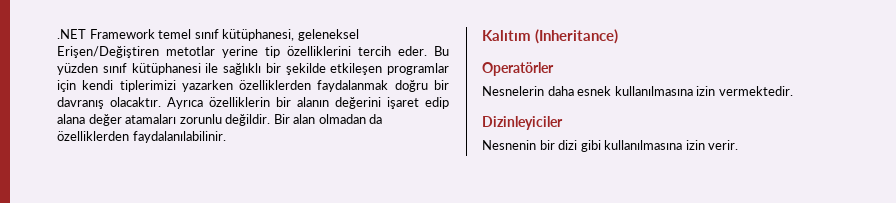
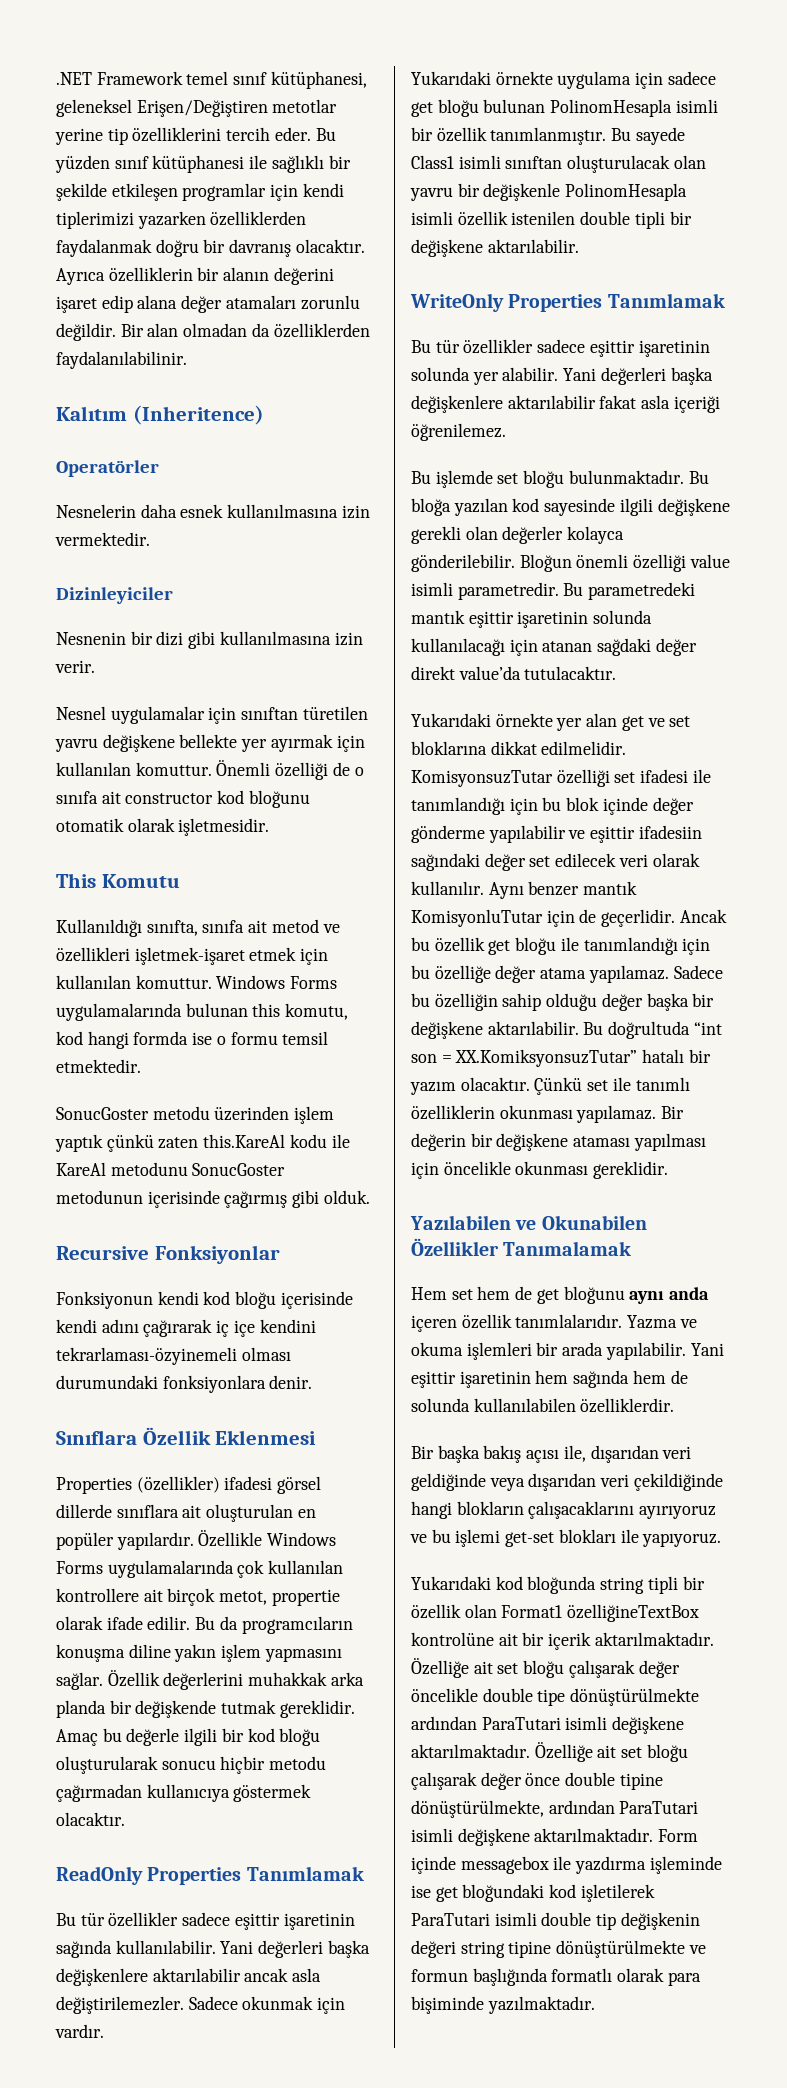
[535,29,619,44] (Inheritance) -> [132,405,264,425] (Inheritence)
(739, 145) none -> [56,706,368,724] [55,734,365,752] [56,760,364,780] [56,790,310,808] [56,818,270,836] [56,873,180,888] [56,919,340,937] [56,947,329,965] [56,975,338,989] [56,1003,349,1021] [56,1031,329,1049] [56,1059,141,1073] [56,1106,335,1124] [55,1134,350,1152] [56,1162,286,1176] [56,1190,370,1208] [56,1245,280,1264] [56,1291,353,1309] [56,1319,316,1337] [56,1347,291,1365] [56,1375,313,1393] [56,1427,317,1445] [56,1476,322,1494] [56,1504,316,1522] [56,1530,337,1550] [56,1560,344,1578] [56,1588,340,1606] [56,1616,353,1634] [56,1644,342,1662] [56,1670,364,1690] [56,1700,355,1718] [56,1728,321,1746] [56,1756,327,1774] [56,1784,312,1802] [56,1812,125,1826] [56,1866,364,1885] [56,1912,355,1930] [56,1940,370,1958] [56,1968,322,1986] [56,1996,346,2014] [55,2024,104,2038] [411,71,716,89] [411,99,718,117] [411,127,685,145] [411,155,706,173] [410,183,688,201] [411,211,692,229] [411,239,579,257] [410,293,725,312] [411,339,710,357] [411,367,713,385] [411,395,720,413] [411,423,506,441] [411,470,709,488] [411,498,730,516] [411,526,625,544] [411,554,730,572] [411,582,696,600] [411,610,653,628] [411,638,697,656] [411,666,617,680] [411,713,691,731] [411,741,627,755] [411,769,711,787] [411,797,694,815] [411,825,702,843] [411,853,700,871] [411,881,638,899] [411,909,727,927] [411,937,711,955] [411,965,723,983] [411,993,715,1011] [411,1021,722,1039] [411,1049,711,1067] [410,1077,690,1095] [411,1105,685,1123] [411,1133,706,1151] [411,1161,669,1179] [410,1215,647,1230] [411,1238,632,1256] [411,1286,710,1304] [411,1314,697,1332] [411,1342,724,1360] [411,1370,688,1388] [411,1398,675,1413] [411,1445,692,1463] [411,1473,723,1491] [411,1501,717,1519] [410,1529,722,1547] [411,1576,705,1594] [411,1604,700,1622] [411,1632,714,1650] [411,1658,680,1678] [411,1688,700,1706] [411,1716,685,1734] [411,1742,688,1762] [411,1772,663,1790] [411,1800,699,1818] [411,1828,699,1846] [411,1856,722,1874] [411,1884,655,1902] [411,1912,700,1930] [411,1940,706,1958] [411,1968,701,1986] [411,1996,595,2014] // Nesnel uygulamalar için sınıftan türetilen yavru değişkene bellekte yer ayırmak için kullanılan komuttur. Önemli özelliği de o sınıfa ait constructor kod bloğunu otomatik olarak işletmesidir. // This Komutu // Kullanıldığı sınıfta, sınıfa ait metod ve özellikleri işletmek-işaret etmek için kullanılan komuttur. Windows Forms uygulamalarında bulunan this komutu, kod hangi formda ise o formu temsil etmektedir. // SonucGoster metodu üzerinden işlem yaptık çünkü zaten this.KareAl kodu ile KareAl metodunu SonucGoster metodunun içerisinde çağırmış gibi olduk. // Recursive Fonksiyonlar // Fonksiyonun kendi kod bloğu içerisinde kendi adını çağırarak iç içe kendini tekrarlaması-özyinemeli olması durumundaki fonksiyonlara denir. // Sınıflara Özellik Eklenmesi // Properties (özellikler) ifadesi görsel dillerde sınıflara ait oluşturulan en popüler yapılardır. Özellikle Windows Forms uygulamalarında çok kullanılan kontrollere ait birçok metot, propertie olarak ifade edilir. Bu da programcıların konuşma diline yakın işlem yapmasını sağlar. Özellik değerlerini muhakkak arka planda bir değişkende tutmak gereklidir. Amaç bu değerle ilgili bir kod bloğu oluşturularak sonucu hiçbir metodu çağırmadan kullanıcıya göstermek olacaktır. // ReadOnly Properties Tanımlamak // Bu tür özellikler sadece eşittir işaretinin sağında kullanılabilir. Yani değerleri başka değişkenlere aktarılabilir ancak asla değiştirilemezler. Sadece okunmak için vardır. // Yukarıdaki örnekte uygulama için sadece get bloğu bulunan PolinomHesapla isimli bir özellik tanımlanmıştır. Bu sayede Class1 isimli sınıftan oluşturulacak olan yavru bir değişkenle PolinomHesapla isimli özellik istenilen double tipli bir değişkene aktarılabilir. // WriteOnly Properties Tanımlamak // Bu tür özellikler sadece eşittir işaretinin solunda yer alabilir. Yani değerleri başka değişkenlere aktarılabilir fakat asla içeriği öğrenilemez. // Bu işlemde set bloğu bulunmaktadır. Bu bloğa yazılan kod sayesinde ilgili değişkene gerekli olan değerler kolayca gönderilebilir. Bloğun önemli özelliği value isimli parametredir. Bu parametredeki mantık eşittir işaretinin solunda kullanılacağı için atanan sağdaki değer direkt value’da tutulacaktır. // Yukarıdaki örnekte yer alan get ve set bloklarına dikkat edilmelidir. KomisyonsuzTutar özelliği set ifadesi ile tanımlandığı için bu blok içinde değer gönderme yapılabilir ve eşittir ifadesiin sağındaki değer set edilecek veri olarak kullanılır. Aynı benzer mantık KomisyonluTutar için de geçerlidir. Ancak bu özellik get bloğu ile tanımlandığı için bu özelliğe değer atama yapılamaz. Sadece bu özelliğin sahip olduğu değer başka bir değişkene aktarılabilir. Bu doğrultuda “int son = XX.KomiksyonsuzTutar” hatalı bir yazım olacaktır. Çünkü set ile tanımlı özelliklerin okunması yapılamaz. Bir değerin bir değişkene ataması yapılması için öncelikle okunması gereklidir. // Yazılabilen ve Okunabilen Özellikler Tanımalamak // Hem set hem de get bloğunu aynı anda içeren özellik tanımlalarıdır. Yazma ve okuma işlemleri bir arada yapılabilir. Yani eşittir işaretinin hem sağında hem de solunda kullanılabilen özelliklerdir. // Bir başka bakış açısı ile, dışarıdan veri geldiğinde veya dışarıdan veri çekildiğinde hangi blokların çalışacaklarını ayırıyoruz ve bu işlemi get-set blokları ile yapıyoruz. // Yukarıdaki kod bloğunda string tipli bir özellik olan Format1 özelliğineTextBox kontrolüne ait bir içerik aktarılmaktadır. Özelliğe ait set bloğu çalışarak değer öncelikle double tipe dönüştürülmekte ardından ParaTutari isimli değişkene aktarılmaktadır. Özelliğe ait set bloğu çalışarak değer önce double tipine dönüştürülmekte, ardından ParaTutari isimli değişkene aktarılmaktadır. Form içinde messagebox ile yazdırma işleminde ise get bloğundaki kod işletilerek ParaTutari isimli double tip değişkenin değeri string tipine dönüştürülmekte ve formun başlığında formatlı olarak para bişiminde yazılmaktadır.

